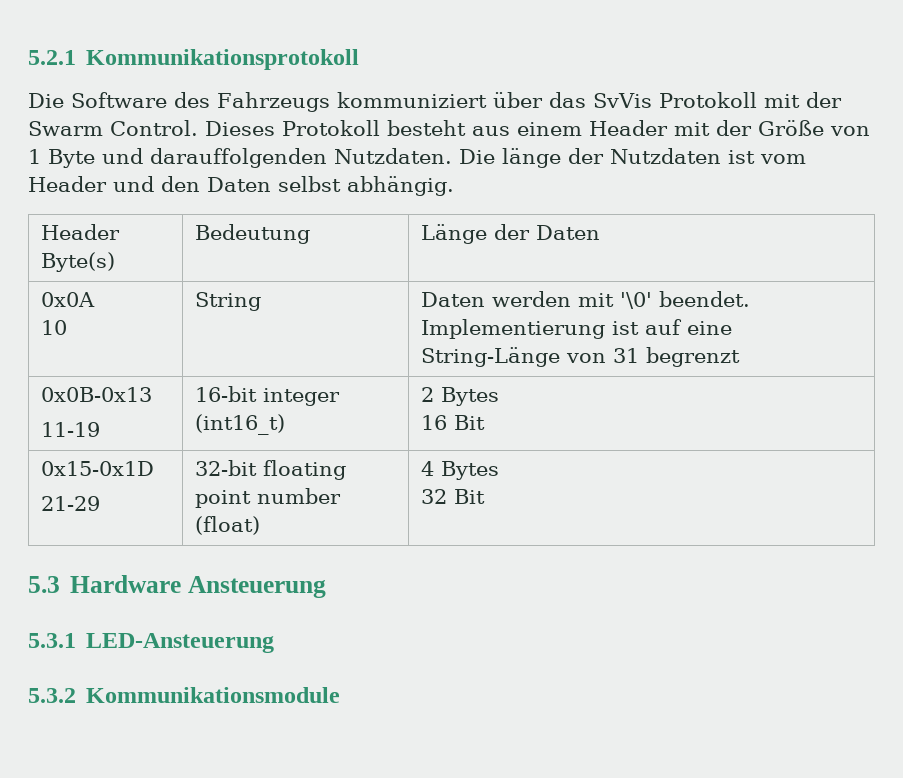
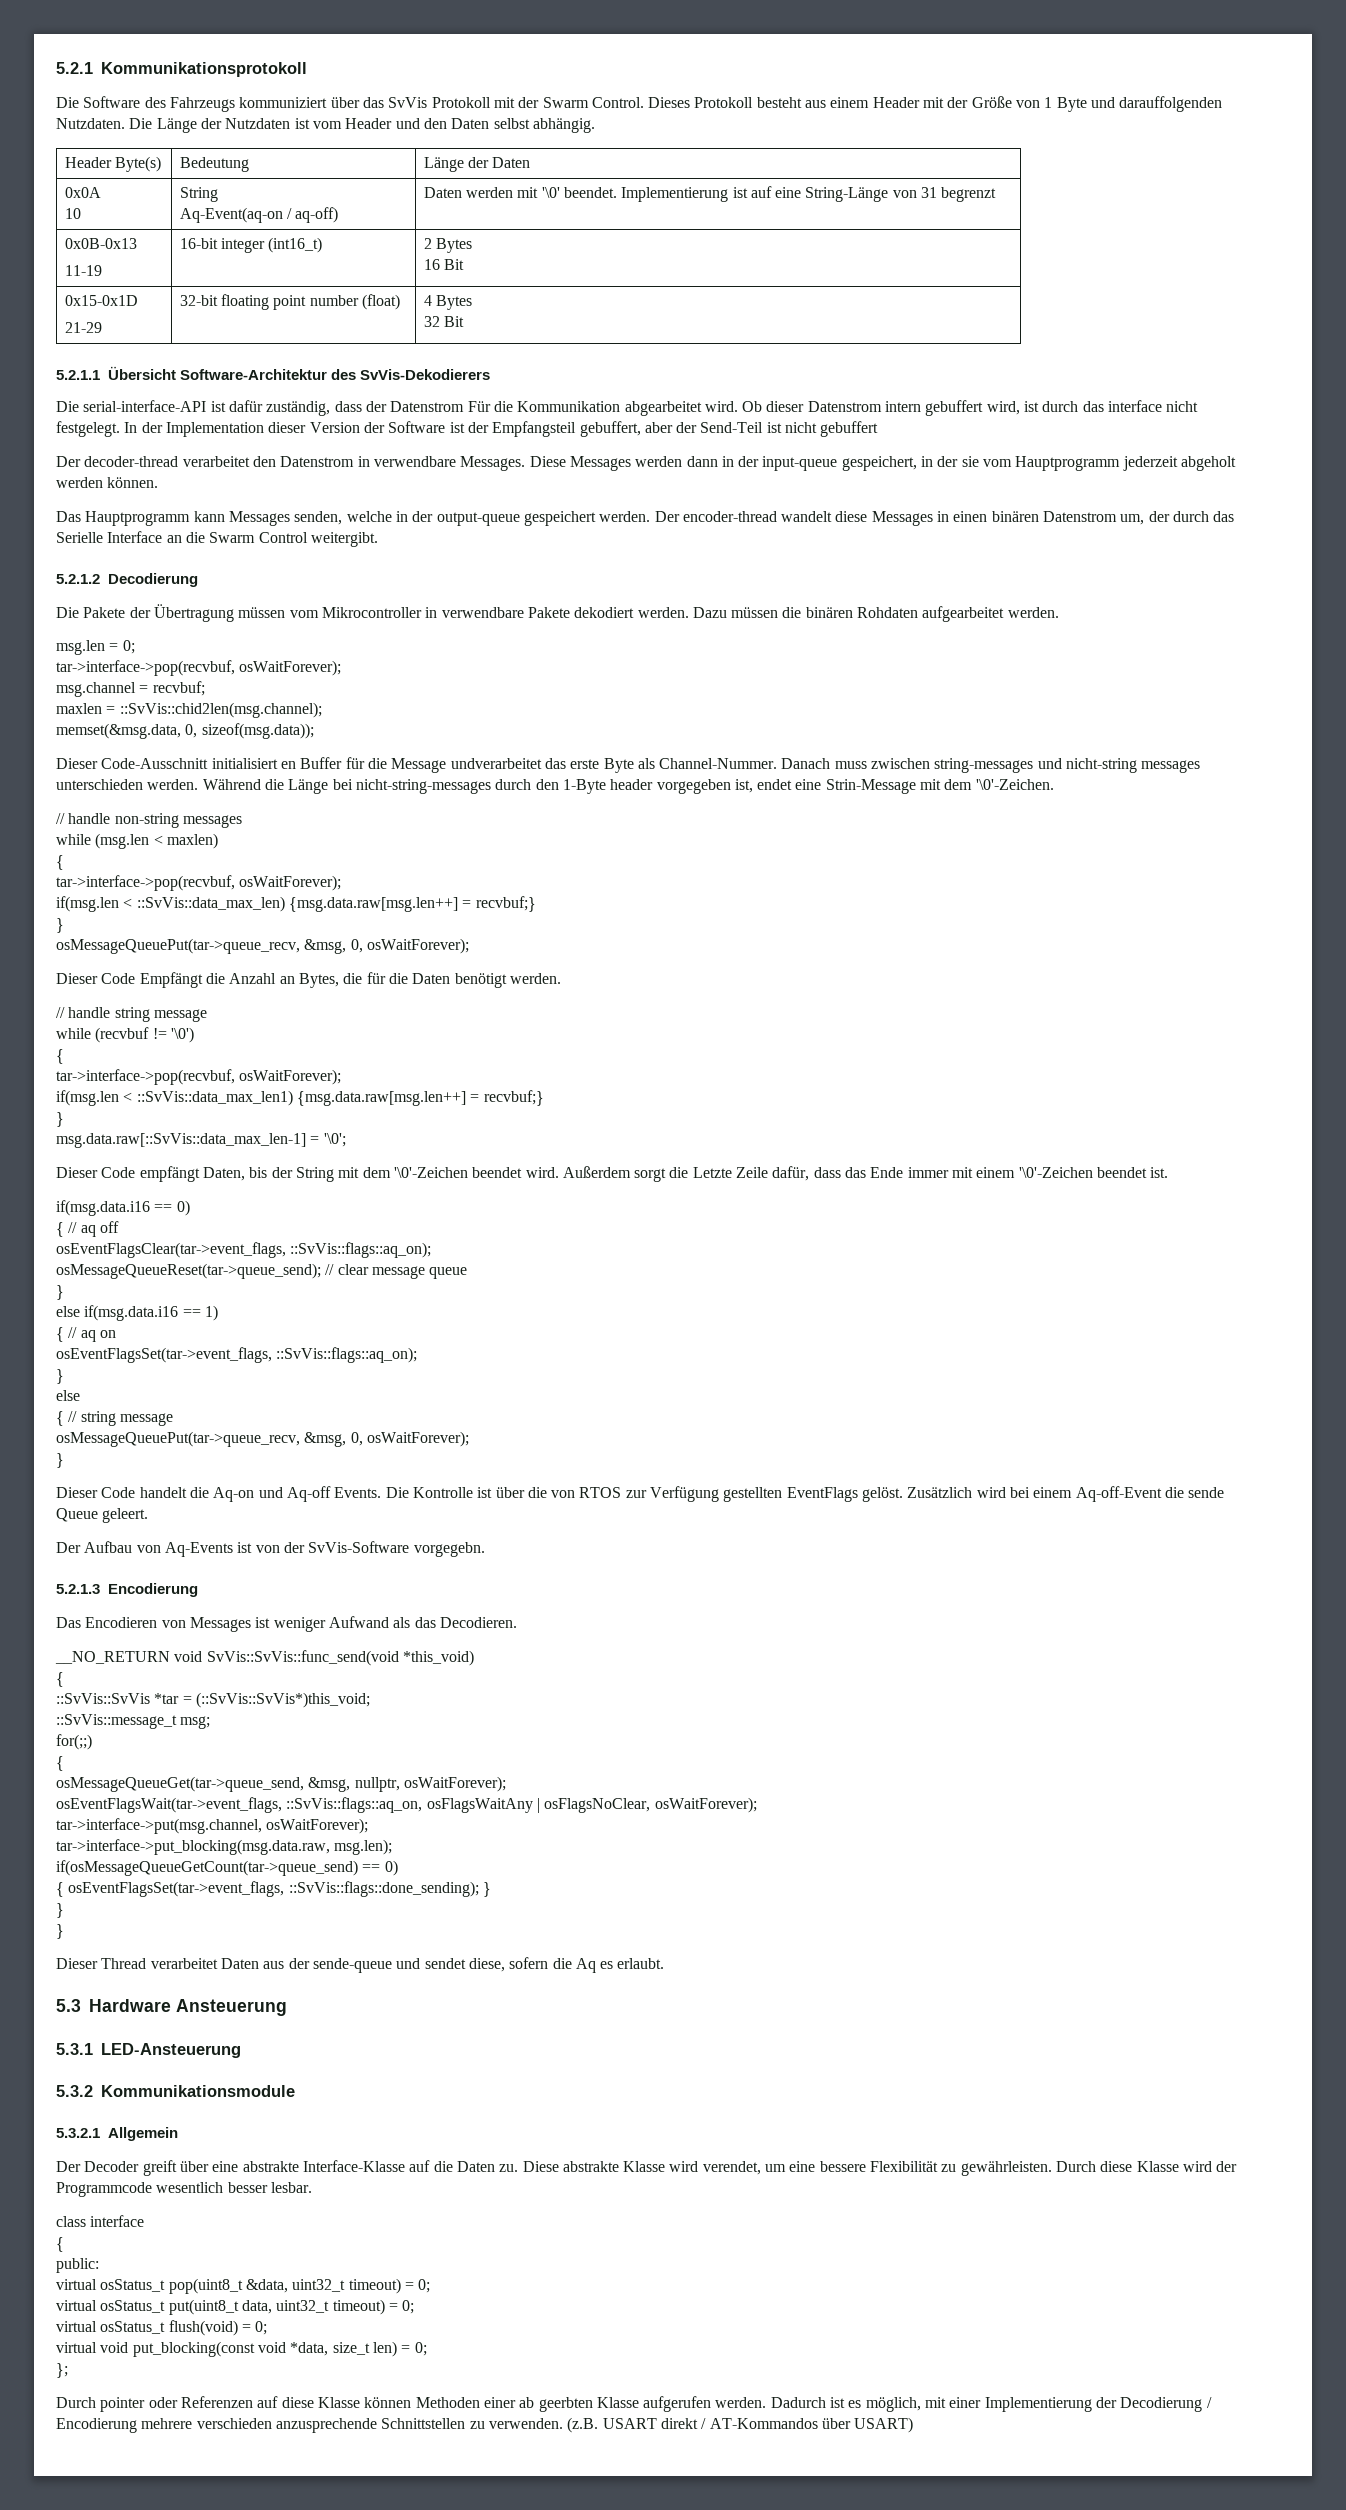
[502,148,561,168] länge -> [156,118,197,133] Länge
(261, 301) none -> [179,207,339,223] // Aq-Event(aq-on / aq-off)
(485, 496) none -> [56,366,491,380] [56,400,1199,416] [56,421,879,437] [56,456,1237,471] [56,477,159,488] [56,511,1235,526] [56,531,378,547] [56,573,198,587] [56,604,1059,622] [56,640,135,655] [56,660,342,676] [56,681,205,697] [56,702,322,718] [56,723,314,739] [56,757,1201,773] [56,779,1054,794] [56,813,242,828] [56,833,218,849] [56,855,64,870] [56,875,342,891] [56,896,536,912] [56,918,64,933] [56,938,469,954] [56,972,561,988] [56,1007,207,1022] [56,1027,194,1043] [56,1049,64,1064] [56,1069,342,1085] [56,1090,544,1106] [56,1112,64,1127] [56,1133,346,1148] [56,1166,1169,1182] [56,1200,190,1216] [56,1221,119,1237] [56,1242,432,1258] [56,1263,468,1279] [56,1285,64,1300] [56,1305,218,1321] [56,1327,116,1342] [56,1347,418,1363] [56,1369,64,1384] [56,1390,80,1401] [56,1411,173,1426] [56,1431,469,1447] [56,1453,64,1468] [56,1486,1225,1502] [56,1508,149,1523] [56,1541,485,1557] [56,1583,198,1597] [56,1616,517,1632] [55,1650,474,1666] [56,1672,64,1687] [56,1692,370,1708] [56,1714,211,1729] [56,1734,92,1750] [56,1756,64,1771] [56,1776,506,1792] [56,1797,757,1813] [56,1818,369,1834] [56,1839,393,1855] [56,1860,398,1876] [56,1881,491,1897] [56,1903,64,1918] [56,1924,64,1939] [56,1957,665,1973] // 5.2.1.1 Übersicht Software-Architektur des SvVis-Dekodierers // Die serial-interface-API ist dafür zuständig, dass der Datenstrom Für die Kommunikation abgearbeitet wird. Ob dieser Datenstrom intern gebuffert wird, ist durch das interface nicht festgelegt. In der Implementation dieser Version der Software ist der Empfangsteil gebuffert, aber der Send-Teil ist nicht gebuffert // Der decoder-thread verarbeitet den Datenstrom in verwendbare Messages. Diese Messages werden dann in der input-queue gespeichert, in der sie vom Hauptprogramm jederzeit abgeholt werden können. // Das Hauptprogramm kann Messages senden, welche in der output-queue gespeichert werden. Der encoder-thread wandelt diese Messages in einen binären Datenstrom um, der durch das Serielle Interface an die Swarm Control weitergibt. // 5.2.1.2 Decodierung // Die Pakete der Übertragung müssen vom Mikrocontroller in verwendbare Pakete dekodiert werden. Dazu müssen die binären Rohdaten aufgearbeitet werden. // msg.len = 0; // tar->interface->pop(recvbuf, osWaitForever); // msg.channel = recvbuf; // maxlen = ::SvVis::chid2len(msg.channel); // memset(&msg.data, 0, sizeof(msg.data)); // Dieser Code-Ausschnitt initialisiert en Buffer für die Message undverarbeitet das erste Byte als Channel-Nummer. Danach muss zwischen string-messages und nicht-string messages unterschieden werden. Während die Länge bei nicht-string-messages durch den 1-Byte header vorgegeben ist, endet eine Strin-Message mit dem '\0'-Zeichen. // // handle non-string messages // while (msg.len < maxlen) // { // tar->interface->pop(recvbuf, osWaitForever); // if(msg.len < ::SvVis::data_max_len) {msg.data.raw[msg.len++] = recvbuf;} // } // osMessageQueuePut(tar->queue_recv, &msg, 0, osWaitForever); // Dieser Code Empfängt die Anzahl an Bytes, die für die Daten benötigt werden. // // handle string message // while (recvbuf != '\0') // { // tar->interface->pop(recvbuf, osWaitForever); // if(msg.len < ::SvVis::data_max_len1) {msg.data.raw[msg.len++] = recvbuf;} // } // msg.data.raw[::SvVis::data_max_len-1] = '\0'; // Dieser Code empfängt Daten, bis der String mit dem '\0'-Zeichen beendet wird. Außerdem sorgt die Letzte Zeile dafür, dass das Ende immer mit einem '\0'-Zeichen beendet ist. // if(msg.data.i16 == 0) // { // aq off // osEventFlagsClear(tar->event_flags, ::SvVis::flags::aq_on); // osMessageQueueReset(tar->queue_send); // clear message queue // } // else if(msg.data.i16 == 1) // { // aq on // osEventFlagsSet(tar->event_flags, ::SvVis::flags::aq_on); // } // else // { // string message // osMessageQueuePut(tar->queue_recv, &msg, 0, osWaitForever); // } // Dieser Code handelt die Aq-on und Aq-off Events. Die Kontrolle ist über die von RTOS zur Verfügung gestellten EventFlags gelöst. Zusätzlich wird bei einem Aq-off-Event die sende Queue geleert. // Der Aufbau von Aq-Events ist von der SvVis-Software vorgegebn. // 5.2.1.3 Encodierung // Das Encodieren von Messages ist weniger Aufwand als das Decodieren. // __NO_RETURN void SvVis::SvVis::func_send(void *this_void) // { // ::SvVis::SvVis *tar = (::SvVis::SvVis*)this_void; // ::SvVis::message_t msg; // for(;;) // { // osMessageQueueGet(tar->queue_send, &msg, nullptr, osWaitForever); // osEventFlagsWait(tar->event_flags, ::SvVis::flags::aq_on, osFlagsWaitAny | osFlagsNoClear, osWaitForever); // tar->interface->put(msg.channel, osWaitForever); // tar->interface->put_blocking(msg.data.raw, msg.len); // if(osMessageQueueGetCount(tar->queue_send) == 0) // { osEventFlagsSet(tar->event_flags, ::SvVis::flags::done_sending); } // } // } // Dieser Thread verarbeitet Daten aus der sende-queue und sendet diese, sofern die Aq es erlaubt.
(341, 695) none -> [56,2127,178,2141] [56,2160,1238,2176] [56,2182,312,2197] [56,2215,145,2227] [56,2237,64,2252] [56,2258,99,2273] [56,2278,431,2294] [56,2299,415,2315] [56,2320,268,2336] [56,2341,427,2357] [56,2363,68,2378] [56,2396,1212,2412] [56,2417,914,2433] // 5.3.2.1 Allgemein // Der Decoder greift über eine abstrakte Interface-Klasse auf die Daten zu. Diese abstrakte Klasse wird verendet, um eine bessere Flexibilität zu gewährleisten. Durch diese Klasse wird der Programmcode wesentlich besser lesbar. // class interface // { // public: // virtual osStatus_t pop(uint8_t &data, uint32_t timeout) = 0; // virtual osStatus_t put(uint8_t data, uint32_t timeout) = 0; // virtual osStatus_t flush(void) = 0; // virtual void put_blocking(const void *data, size_t len) = 0; // }; // Durch pointer oder Referenzen auf diese Klasse können Methoden einer ab geerbten Klasse aufgerufen werden. Dadurch ist es möglich, mit einer Implementierung der Decodierung / Encodierung mehrere verschieden anzusprechende Schnittstellen zu verwenden. (z.B. USART direkt / AT-Kommandos über USART)

